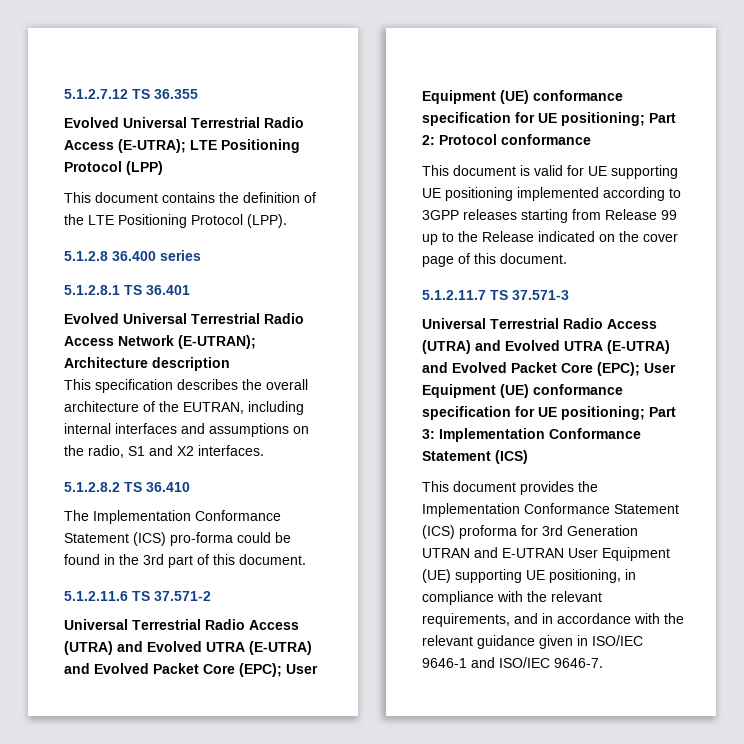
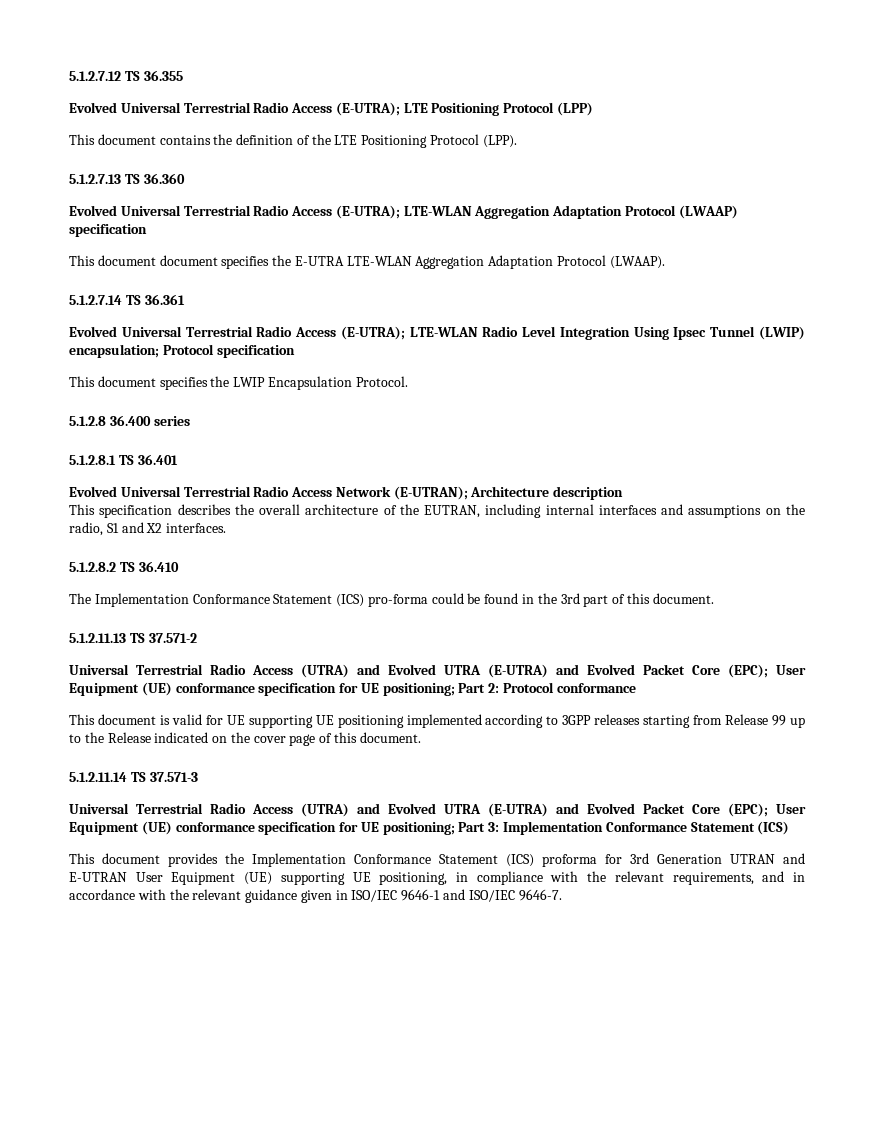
(287, 221) none -> [69,173,185,184] [69,205,738,219] [69,224,147,237] [69,255,665,269] [69,294,185,305] [69,326,805,340] [69,344,295,358] [69,376,408,390] // 5.1.2.7.13 TS 36.360 // Evolved Universal Terrestrial Radio Access (E-UTRA); LTE-WLAN Aggregation Adaptation Protocol (LWAAP) specification // This document document specifies the E-UTRA LTE-WLAN Aggregation Adaptation Protocol (LWAAP). // 5.1.2.7.14 TS 36.361 // Evolved Universal Terrestrial Radio Access (E-UTRA); LTE-WLAN Radio Level Integration Using Ipsec Tunnel (LWIP) encapsulation; Protocol specification // This document specifies the LWIP Encapsulation Protocol.
[64,591,128,601] 5.1.2.11.6 -> [69,633,126,643] 5.1.2.11.13
[422,290,486,300] 5.1.2.11.7 -> [69,772,127,782] 5.1.2.11.14

